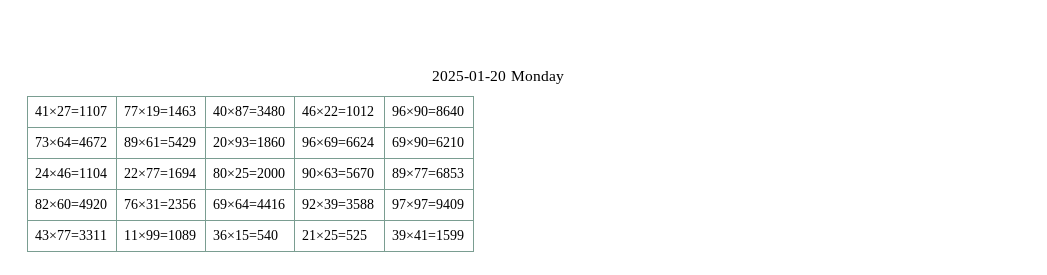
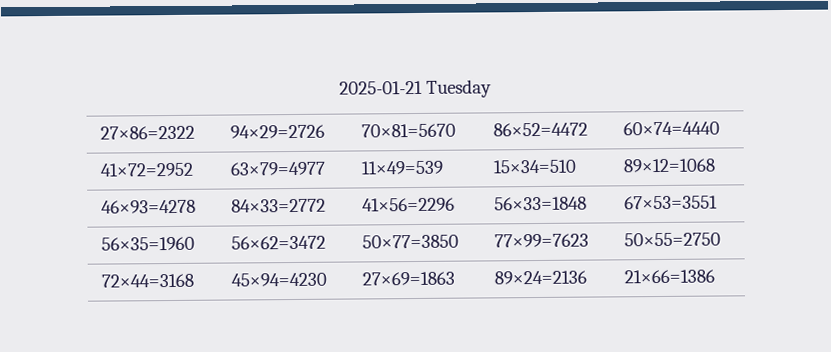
[432,71,564,84] [35,106,108,116] [124,106,197,116] [213,106,286,116] [302,106,375,116] [392,106,465,116] [35,137,108,147] [124,137,197,147] [213,137,286,147] [302,137,375,147] [392,137,465,147] [35,168,108,178] [124,168,197,178] [213,168,286,178] [302,168,375,178] [392,168,465,178] [35,199,108,209] [124,199,197,209] [213,199,286,209] [302,199,375,209] [392,199,465,209] [35,230,108,240] [124,230,197,240] [213,230,279,240] [302,230,368,240] [392,230,465,240] 2025-01-20 Monday // 41×27=1107 | 77×19=1463 | 40×87=3480 | 46×22=1012 | 96×90=8640 // 73×64=4672 | 89×61=5429 | 20×93=1860 | 96×69=6624 | 69×90=6210 // 24×46=1104 | 22×77=1694 | 80×25=2000 | 90×63=5670 | 89×77=6853 // 82×60=4920 | 76×31=2356 | 69×64=4416 | 92×39=3588 | 97×97=9409 // 43×77=3311 | 11×99=1089 | 36×15=540 | 21×25=525 | 39×41=1599 -> [338,79,493,98] [99,125,195,140] [229,124,325,139] [360,123,456,138] [492,122,588,137] [622,121,720,136] [99,162,193,177] [229,161,325,176] [360,160,443,175] [492,159,576,174] [622,158,715,173] [100,199,196,214] [230,198,326,213] [361,197,455,212] [493,196,587,211] [623,195,718,210] [100,236,195,251] [230,235,326,250] [361,234,459,249] [493,233,589,248] [623,232,721,247] [100,273,194,288] [230,272,327,287] [361,271,455,286] [493,270,587,285] [623,269,715,284] 2025-01-21 Tuesday // 27×86=2322 | 94×29=2726 | 70×81=5670 | 86×52=4472 | 60×74=4440 // 41×72=2952 | 63×79=4977 | 11×49=539 | 15×34=510 | 89×12=1068 // 46×93=4278 | 84×33=2772 | 41×56=2296 | 56×33=1848 | 67×53=3551 // 56×35=1960 | 56×62=3472 | 50×77=3850 | 77×99=7623 | 50×55=2750 // 72×44=3168 | 45×94=4230 | 27×69=1863 | 89×24=2136 | 21×66=1386

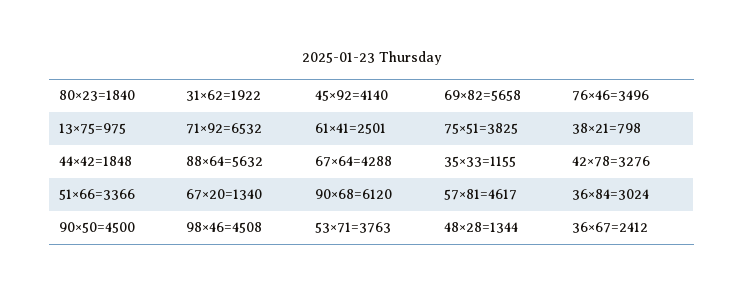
[338,79,493,98] [99,125,195,140] [229,124,325,139] [360,123,456,138] [492,122,588,137] [622,121,720,136] [99,162,193,177] [229,161,325,176] [360,160,443,175] [492,159,576,174] [622,158,715,173] [100,199,196,214] [230,198,326,213] [361,197,455,212] [493,196,587,211] [623,195,718,210] [100,236,195,251] [230,235,326,250] [361,234,459,249] [493,233,589,248] [623,232,721,247] [100,273,194,288] [230,272,327,287] [361,271,455,286] [493,270,587,285] [623,269,715,284] 2025-01-21 Tuesday // 27×86=2322 | 94×29=2726 | 70×81=5670 | 86×52=4472 | 60×74=4440 // 41×72=2952 | 63×79=4977 | 11×49=539 | 15×34=510 | 89×12=1068 // 46×93=4278 | 84×33=2772 | 41×56=2296 | 56×33=1848 | 67×53=3551 // 56×35=1960 | 56×62=3472 | 50×77=3850 | 77×99=7623 | 50×55=2750 // 72×44=3168 | 45×94=4230 | 27×69=1863 | 89×24=2136 | 21×66=1386 -> [301,51,442,65] [59,90,136,101] [186,90,262,101] [315,90,389,101] [444,90,522,101] [572,90,650,101] [59,123,127,134] [186,123,263,134] [315,123,387,134] [444,123,519,134] [572,123,642,134] [59,156,133,166] [186,156,264,167] [315,156,393,167] [444,156,517,167] [572,156,651,167] [59,189,136,200] [186,189,263,200] [315,189,393,199] [444,189,518,200] [572,189,650,200] [59,222,136,233] [186,222,263,233] [315,222,392,233] [444,222,519,233] [572,222,649,233] 2025-01-23 Thursday // 80×23=1840 | 31×62=1922 | 45×92=4140 | 69×82=5658 | 76×46=3496 // 13×75=975 | 71×92=6532 | 61×41=2501 | 75×51=3825 | 38×21=798 // 44×42=1848 | 88×64=5632 | 67×64=4288 | 35×33=1155 | 42×78=3276 // 51×66=3366 | 67×20=1340 | 90×68=6120 | 57×81=4617 | 36×84=3024 // 90×50=4500 | 98×46=4508 | 53×71=3763 | 48×28=1344 | 36×67=2412

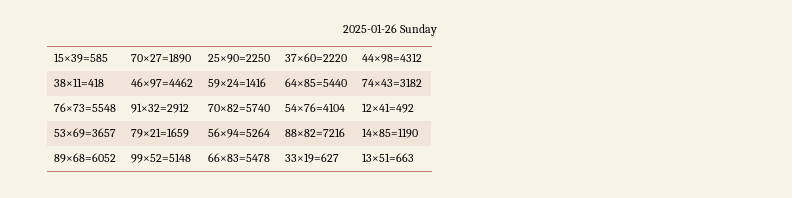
[301,51,442,65] [59,90,136,101] [186,90,262,101] [315,90,389,101] [444,90,522,101] [572,90,650,101] [59,123,127,134] [186,123,263,134] [315,123,387,134] [444,123,519,134] [572,123,642,134] [59,156,133,166] [186,156,264,167] [315,156,393,167] [444,156,517,167] [572,156,651,167] [59,189,136,200] [186,189,263,200] [315,189,393,199] [444,189,518,200] [572,189,650,200] [59,222,136,233] [186,222,263,233] [315,222,392,233] [444,222,519,233] [572,222,649,233] 2025-01-23 Thursday // 80×23=1840 | 31×62=1922 | 45×92=4140 | 69×82=5658 | 76×46=3496 // 13×75=975 | 71×92=6532 | 61×41=2501 | 75×51=3825 | 38×21=798 // 44×42=1848 | 88×64=5632 | 67×64=4288 | 35×33=1155 | 42×78=3276 // 51×66=3366 | 67×20=1340 | 90×68=6120 | 57×81=4617 | 36×84=3024 // 90×50=4500 | 98×46=4508 | 53×71=3763 | 48×28=1344 | 36×67=2412 -> [342,24,438,36] [54,53,109,63] [131,53,192,63] [208,54,271,63] [285,53,348,62] [362,53,423,63] [54,78,105,87] [131,78,194,88] [208,78,267,88] [285,78,348,87] [362,78,423,87] [54,103,117,112] [131,103,190,113] [208,104,271,112] [285,103,346,112] [362,103,415,113] [54,128,117,138] [131,128,190,138] [208,128,271,138] [285,128,346,137] [362,128,419,138] [54,153,117,163] [131,153,192,163] [208,153,271,162] [285,153,340,163] [362,153,415,162] 2025-01-26 Sunday // 15×39=585 | 70×27=1890 | 25×90=2250 | 37×60=2220 | 44×98=4312 // 38×11=418 | 46×97=4462 | 59×24=1416 | 64×85=5440 | 74×43=3182 // 76×73=5548 | 91×32=2912 | 70×82=5740 | 54×76=4104 | 12×41=492 // 53×69=3657 | 79×21=1659 | 56×94=5264 | 88×82=7216 | 14×85=1190 // 89×68=6052 | 99×52=5148 | 66×83=5478 | 33×19=627 | 13×51=663

